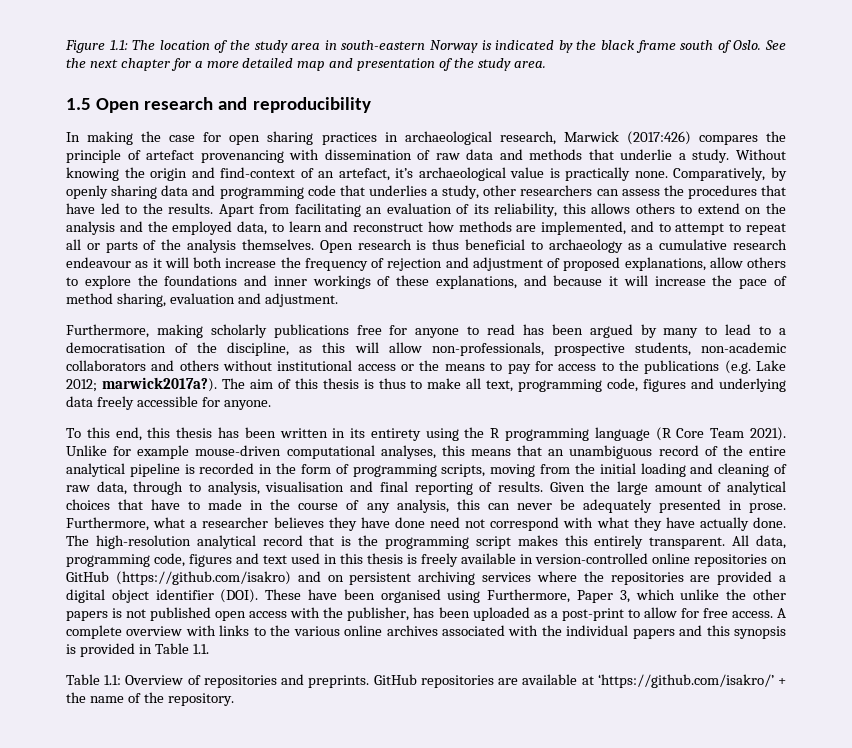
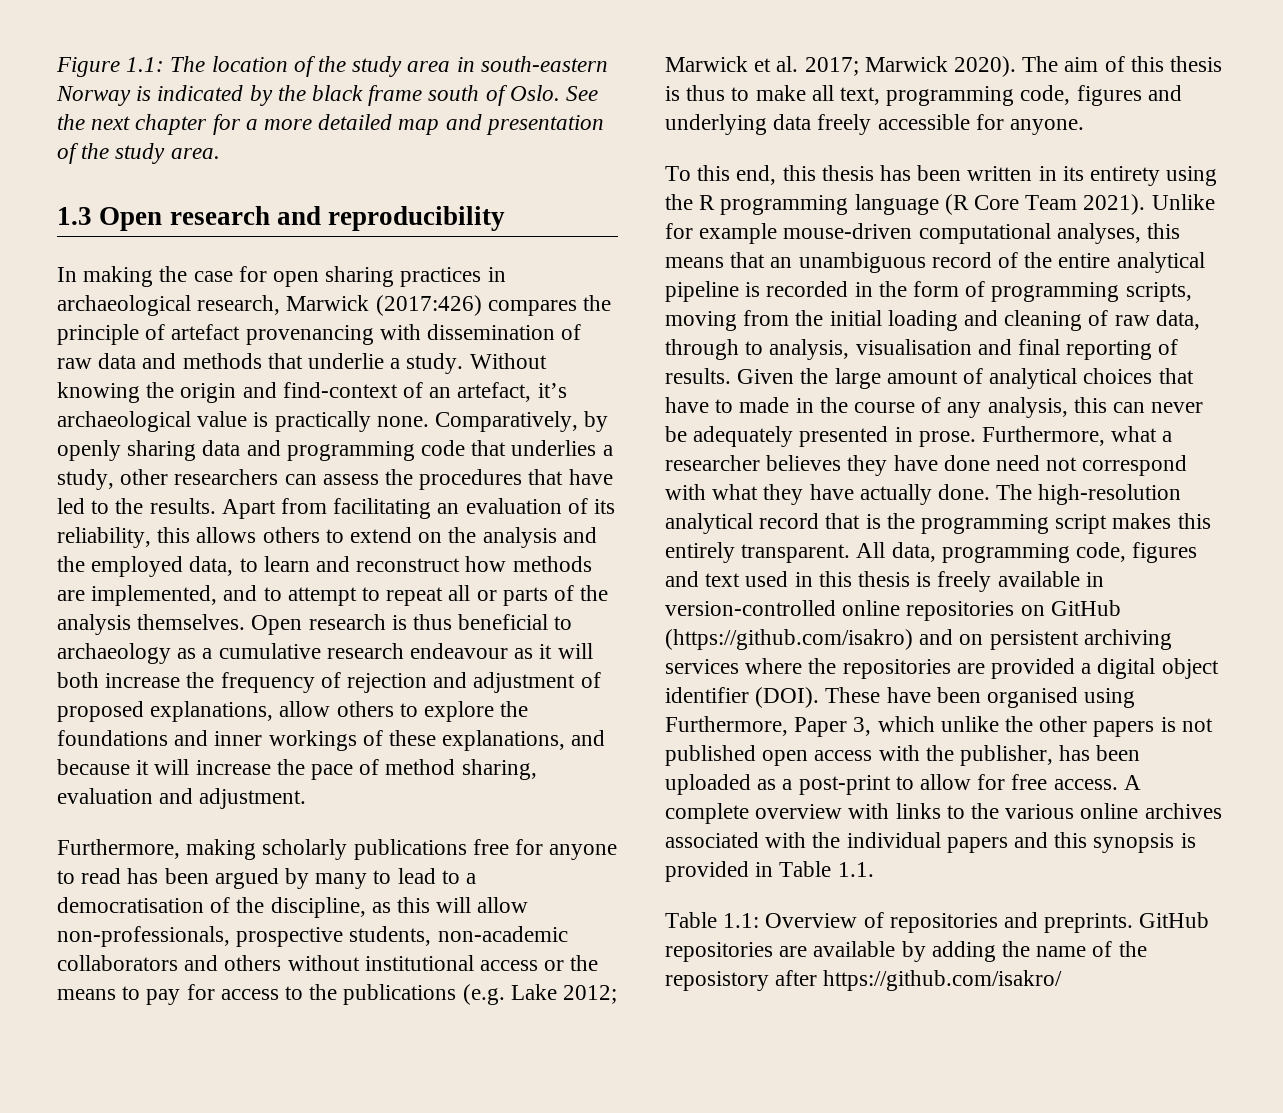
[66,98,91,110] 1.5 -> [57,207,92,225] 1.3
[101,377,217,392] marwick2017a?). -> [665,56,1017,77] Marwick et al. 2017; Marwick 2020).
[581,674,787,688] at ‘https://github.com/isakro/’ + -> [901,941,996,962] by adding
[167,693,234,706] repository. -> [665,970,1063,991] reposistory after https://github.com/isakro/

